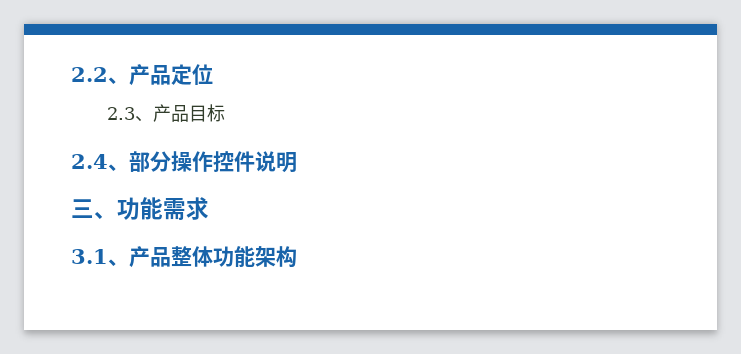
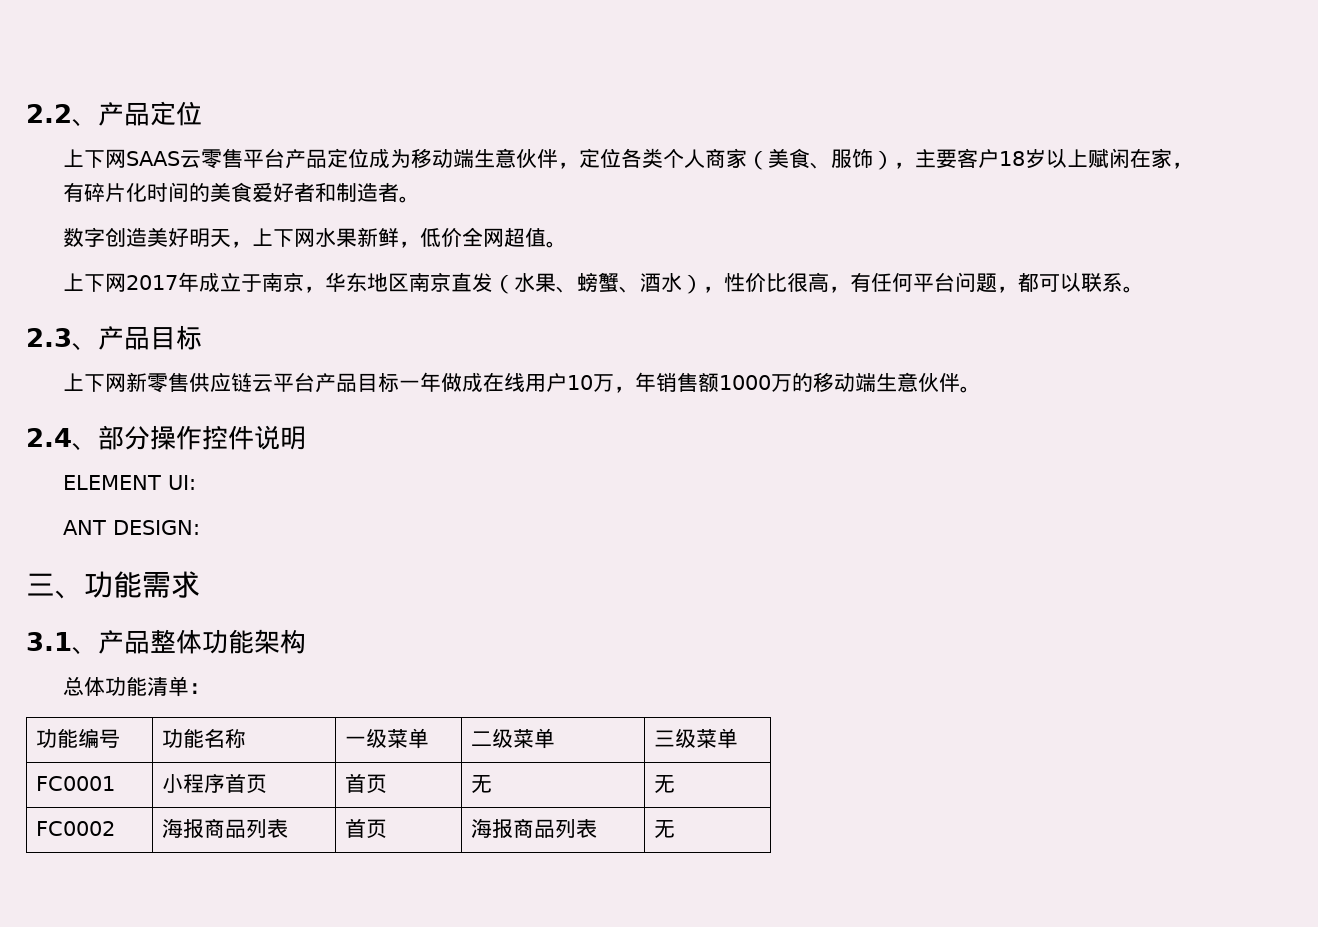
[106,104,225,122] 2.3、产品目标 -> [62,148,1193,170] [62,182,420,203] [62,227,567,248] [62,272,1144,294] [26,325,202,351] [62,372,981,393] 上下网SAAS云零售平台产品定位成为移动端生意伙伴，定位各类个人商家（美食、服饰），主要客户18岁以上赋闲在家，有碎片化时间的美食爱好者和制造者。 // 数字创造美好明天，上下网水果新鲜，低价全网超值。 // 上下网2017年成立于南京，华东地区南京直发（水果、螃蟹、酒水），性价比很高，有任何平台问题，都可以联系。 // 2.3、产品目标 // 上下网新零售供应链云平台产品目标一年做成在线用户10万，年销售额1000万的移动端生意伙伴。
(297, 162) none -> [62,475,196,490] [62,520,200,535] // ELEMENT UI: // ANT DESIGN:
(297, 257) none -> [62,676,210,697] [35,728,120,748] [161,728,246,748] [344,728,429,749] [470,728,555,749] [653,728,738,749] [35,776,115,791] [161,773,267,793] [344,773,387,793] [470,775,492,793] [653,775,675,793] [35,821,115,836] [161,818,288,839] [344,818,387,838] [470,818,597,839] [653,820,675,838] // 总体功能清单： // 功能编号 | 功能名称 | 一级菜单 | 二级菜单 | 三级菜单 // FC0001 | 小程序首页 | 首页 | 无 | 无 // FC0002 | 海报商品列表 | 首页 | 海报商品列表 | 无

